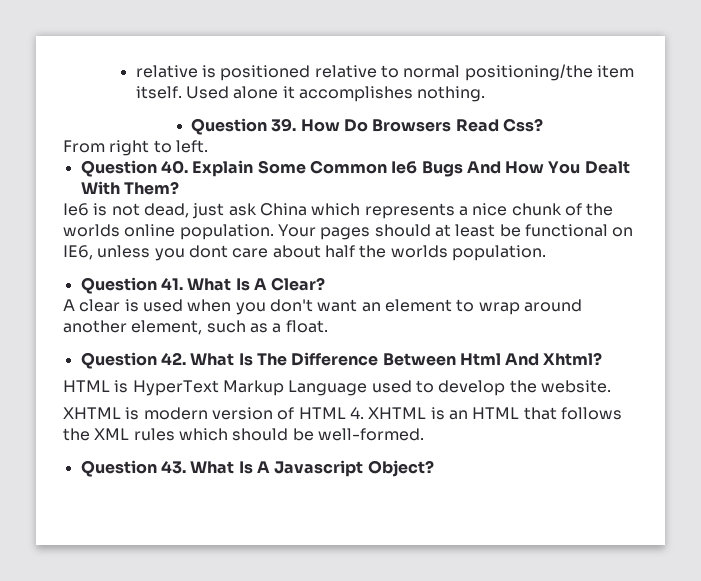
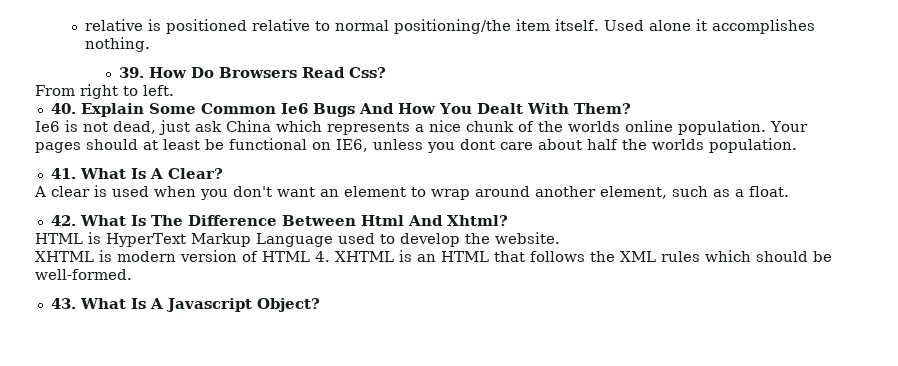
[191,118,268,135] Question -> (151, 44) none
[80,160,157,177] Question -> (174, 90) none
[80,277,157,294] Question -> (797, 145) none
[80,352,157,369] Question -> (789, 191) none
[80,460,157,477] Question -> (132, 274) none

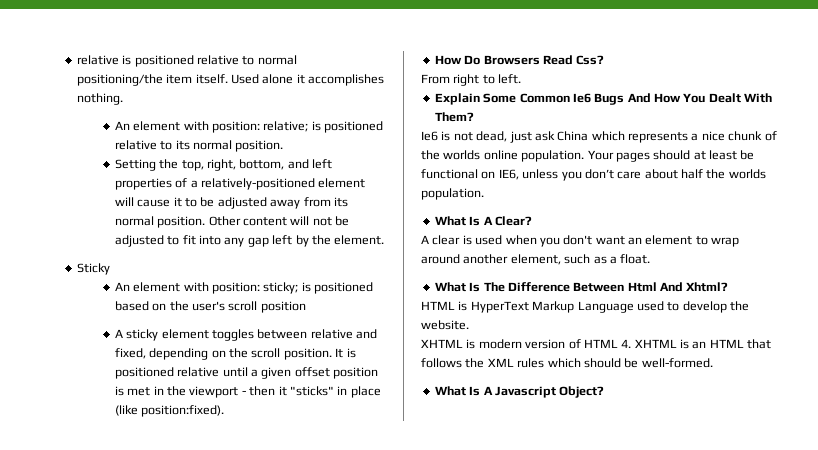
[119,67,145,78] 39. -> [114,121,384,133] [114,140,284,152] [114,159,333,171] [114,178,366,190] [114,197,348,209] [114,216,350,228] [114,235,385,247] [76,263,110,275] [114,282,374,294] [114,301,306,313] [114,329,378,341] [114,348,356,360] [114,367,379,379] [114,386,381,398] [114,405,225,417] An element with position: relative; is positioned relative to its normal position. // Setting the top, right, bottom, and left properties of a relatively-positioned element will cause it to be adjusted away from its normal position. Other content will not be adjusted to fit into any gap left by the element. // Sticky // An element with position: sticky; is positioned based on the user's scroll position // A sticky element toggles between relative and fixed, depending on the scroll position. It is positioned relative until a given offset position is met in the viewport - then it "sticks" in place (like position:fixed). //
[50,103,76,114] 40. -> (522, 79) none
[460,139,495,150] dont -> [584,169,614,179] don’t
[50,168,76,179] 41. -> (484, 194) none
[50,215,76,226] 42. -> (651, 259) none
[50,298,76,309] 43. -> (713, 363) none

